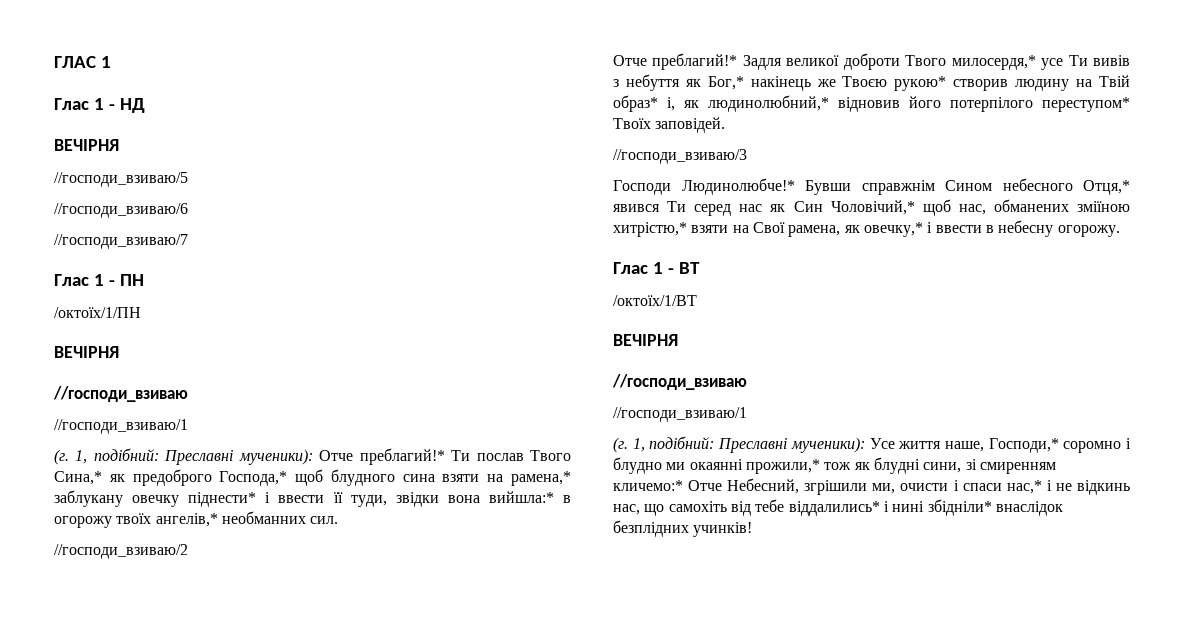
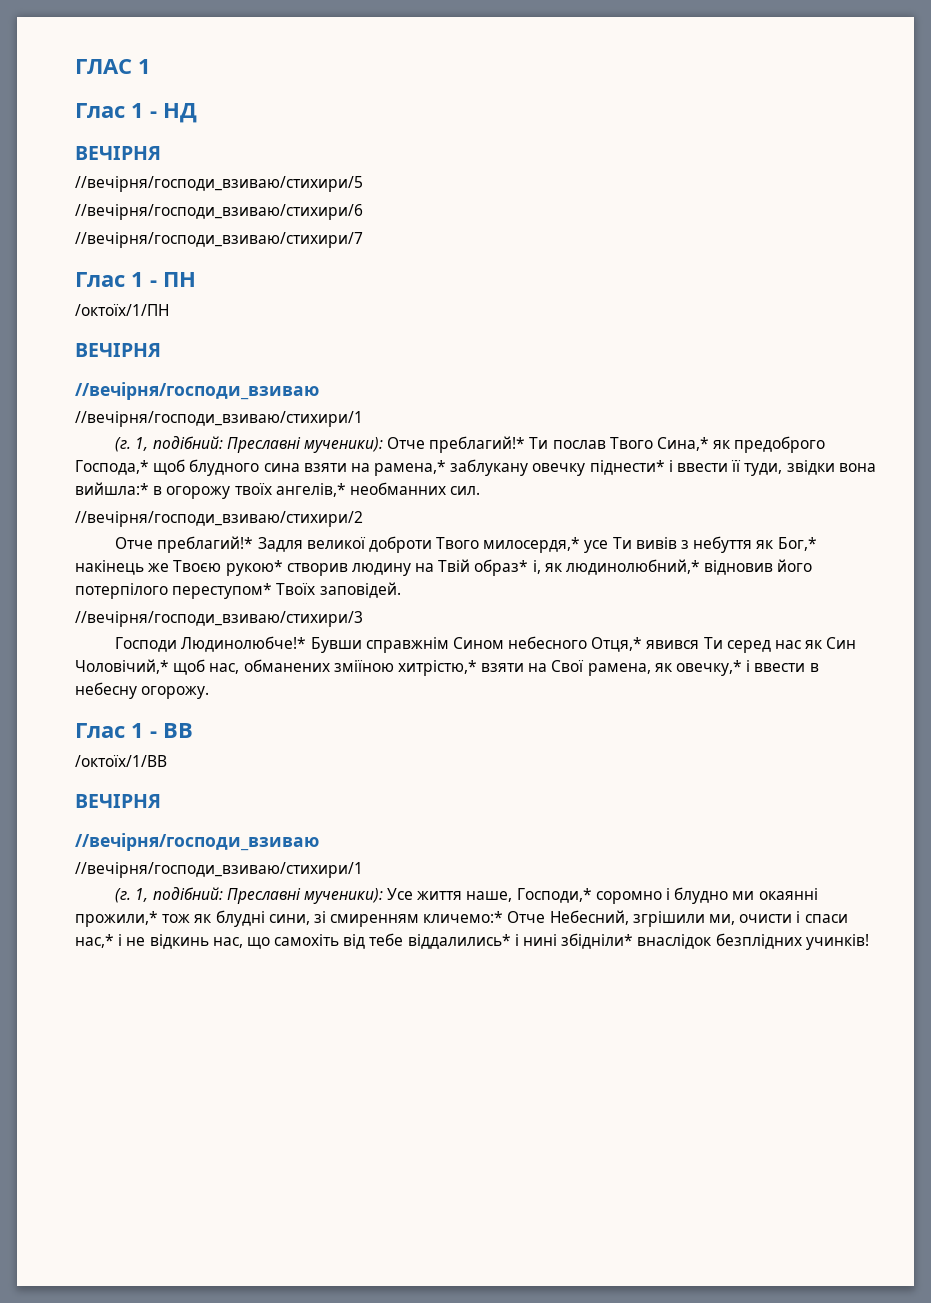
[54,172,188,187] [54,203,188,218] [54,234,188,249] //господи_взиваю/5 // //господи_взиваю/6 // //господи_взиваю/7 -> [75,176,363,192] [75,204,363,220] [75,232,363,248] //вечірня/господи_взиваю/стихири/5 // //вечірня/господи_взиваю/стихири/6 // //вечірня/господи_взиваю/стихири/7
[53,386,188,402] [54,419,188,434] //господи_взиваю // //господи_взиваю/1 -> [75,382,319,400] [75,411,363,427] //вечірня/господи_взиваю // //вечірня/господи_взиваю/стихири/1
[54,544,188,559] //господи_взиваю/2 -> [75,511,363,527] //вечірня/господи_взиваю/стихири/2
[613,149,747,164] //господи_взиваю/3 -> [75,611,363,627] //вечірня/господи_взиваю/стихири/3
[678,262,700,274] [613,295,697,306] [613,334,678,346] [612,374,747,390] [613,407,747,422] ВТ // /октоїх/1/ВТ // ВЕЧІРНЯ // //господи_взиваю // //господи_взиваю/1 -> [163,723,193,738] [75,755,167,767] [75,794,161,808] [75,833,319,851] [75,862,363,878] ВВ // /октоїх/1/ВВ // ВЕЧІРНЯ // //вечірня/господи_взиваю // //вечірня/господи_взиваю/стихири/1

